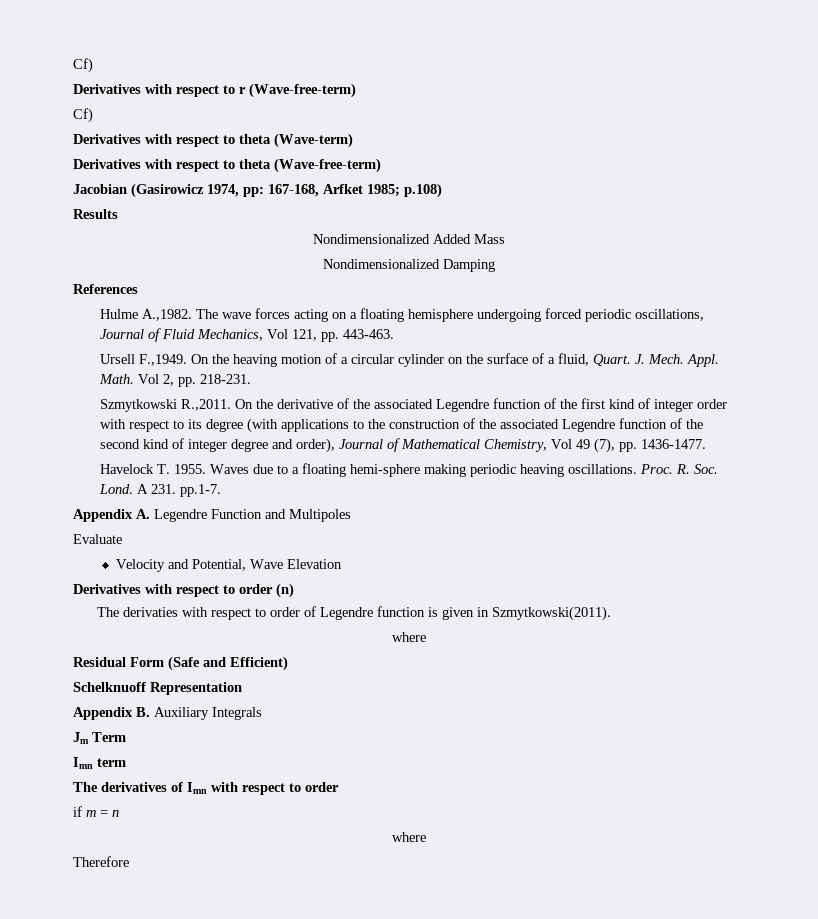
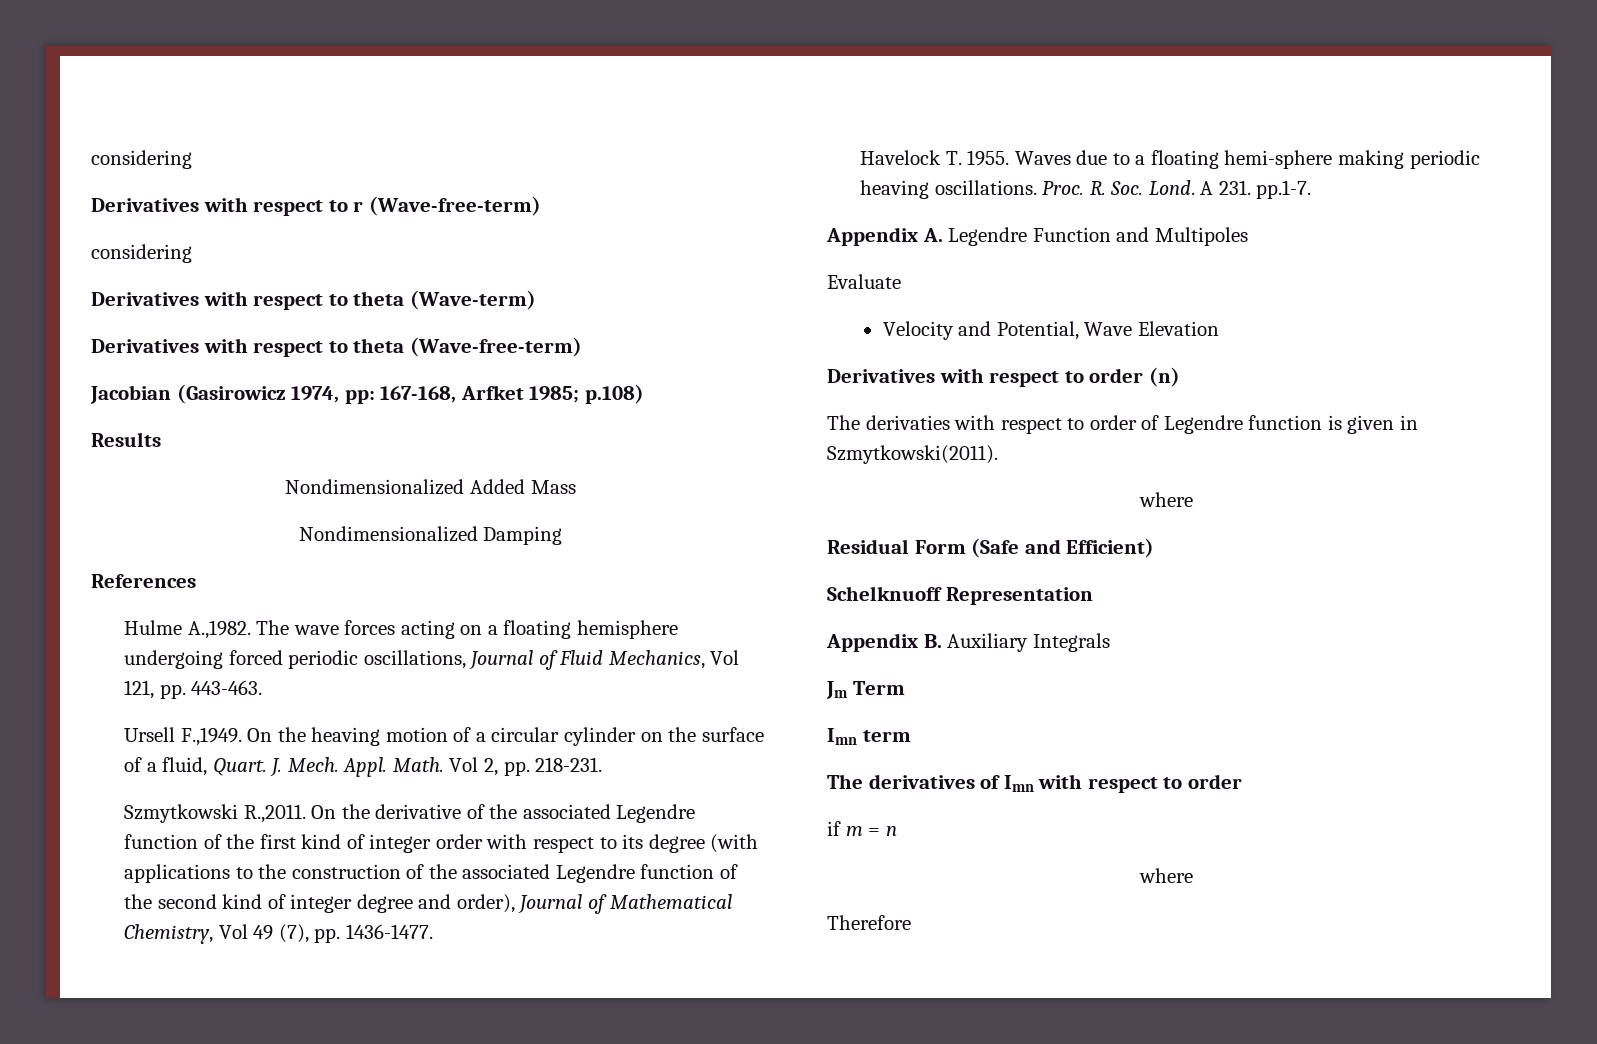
[73,58,93,73] Cf) -> [91,150,192,169] considering
[73,108,93,123] Cf) -> [91,244,192,263] considering

